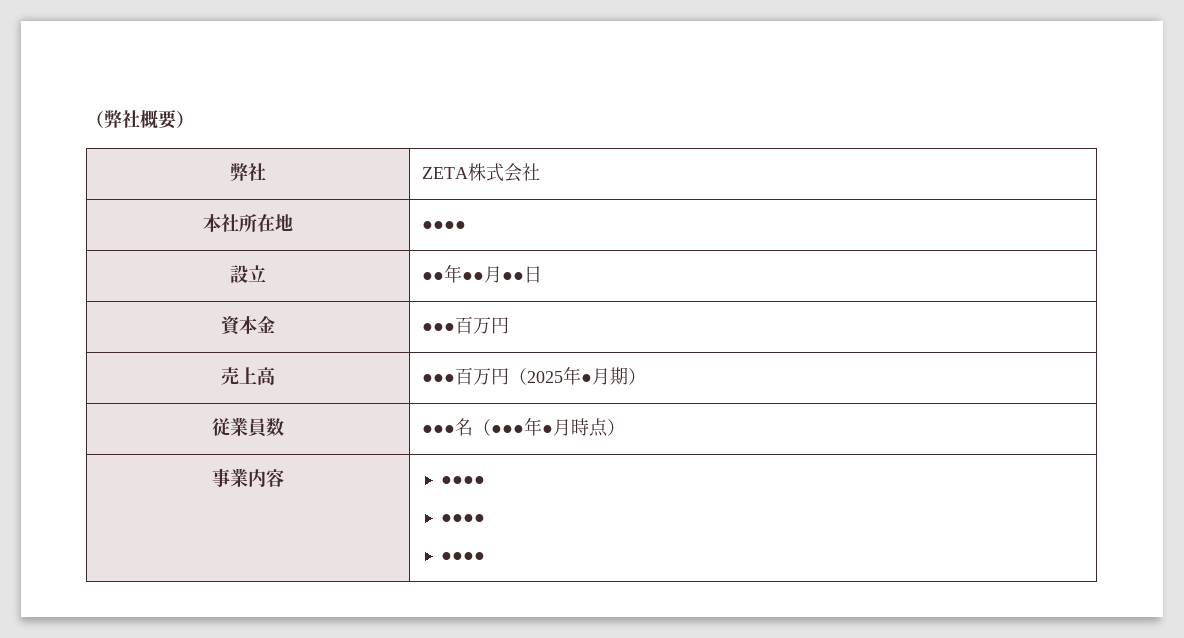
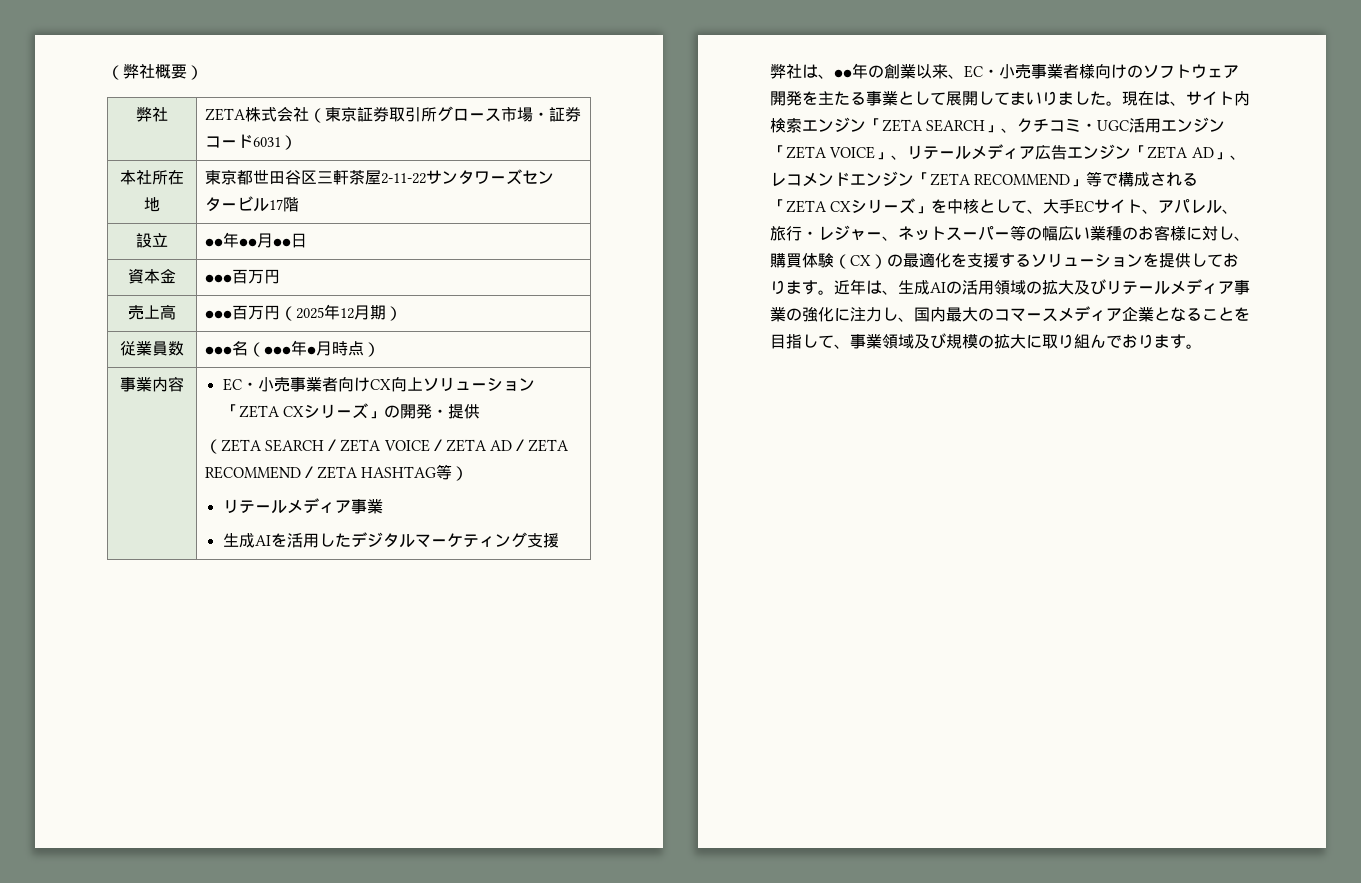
[203,214,293,232] [421,221,466,230] // 本社所在地 | ●●●● -> [309,106,582,123] [205,134,298,150] [120,170,184,185] [144,197,160,212] [205,169,555,185] [205,196,300,212] （東京証券取引所グロース市場・証券コード6031） // 本社所在地 | 東京都世田谷区三軒茶屋2-11-22サンタワーズセンタービル17階
[580,374,592,383] ● -> [340,308,355,319] 12
[441,476,486,485] [441,514,486,523] [441,552,486,561] ●●●● // ●●●● // ●●●● -> [222,377,535,392] [222,403,480,419] [205,439,570,454] [205,464,469,481] [222,498,383,514] [222,532,559,548] [770,63,1239,79] [770,91,1250,106] [770,117,1226,133] [770,144,1246,160] [770,171,1199,187] [770,198,1239,214] [770,225,1250,241] [770,252,1239,269] [770,279,1250,295] [770,306,1250,322] [770,333,1202,349] EC・小売事業者向けCX向上ソリューション「ZETA CXシリーズ」の開発・提供 // （ZETA SEARCH／ZETA VOICE／ZETA AD／ZETA RECOMMEND／ZETA HASHTAG等） // リテールメディア事業 // 生成AIを活用したデジタルマーケティング支援 // 弊社は、●●年の創業以来、EC・小売事業者様向けのソフトウェア開発を主たる事業として展開してまいりました。現在は、サイト内検索エンジン「ZETA SEARCH」、クチコミ・UGC活用エンジン「ZETA VOICE」、リテールメディア広告エンジン「ZETA AD」、レコメンドエンジン「ZETA RECOMMEND」等で構成される「ZETA CXシリーズ」を中核として、大手ECサイト、アパレル、旅行・レジャー、ネットスーパー等の幅広い業種のお客様に対し、購買体験（CX）の最適化を支援するソリューションを提供しております。近年は、生成AIの活用領域の拡大及びリテールメディア事業の強化に注力し、国内最大のコマースメディア企業となることを目指して、事業領域及び規模の拡大に取り組んでおります。

